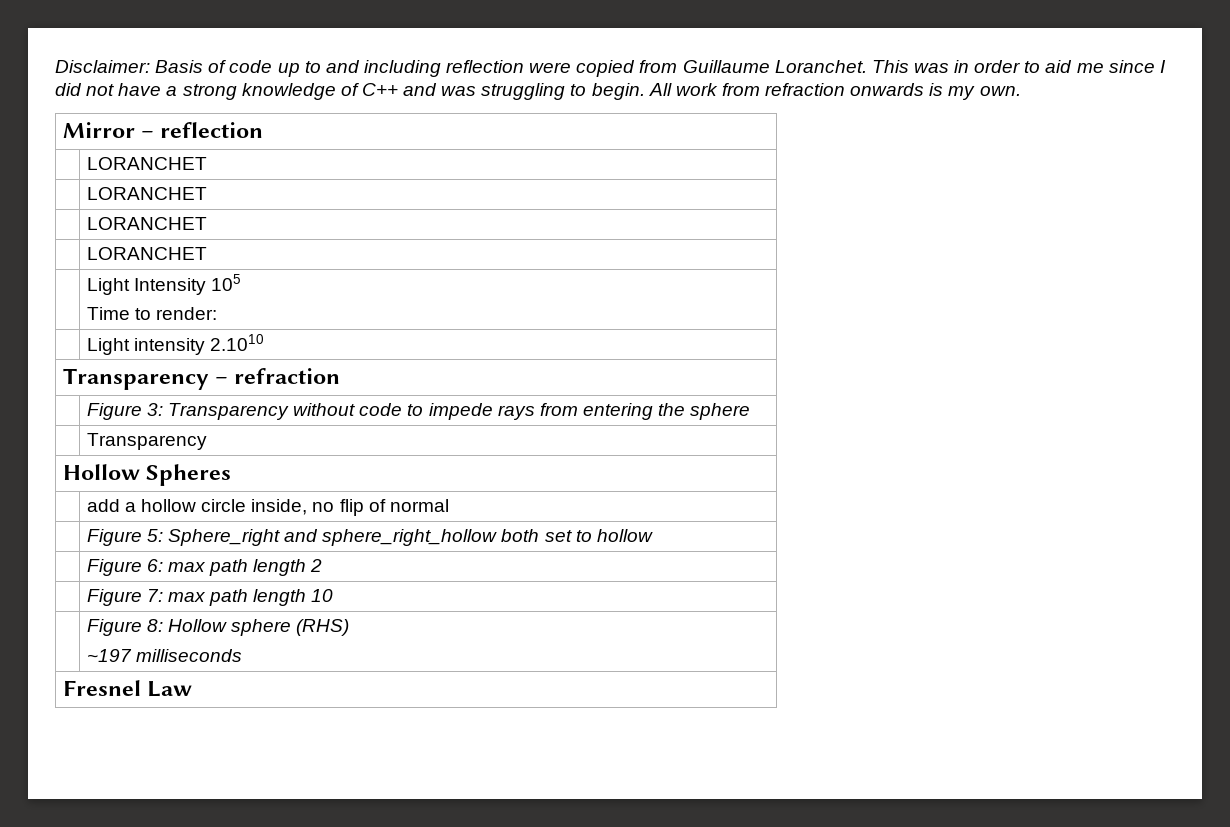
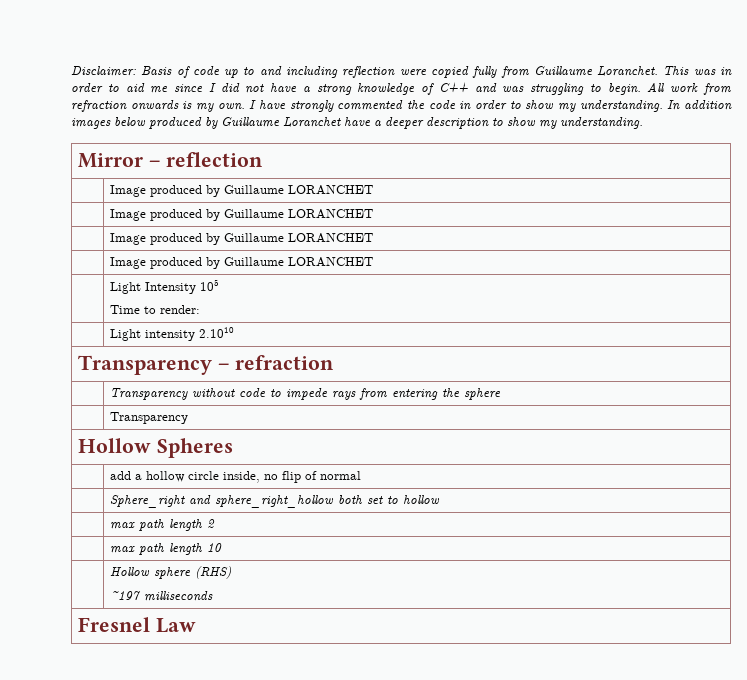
(636, 68) none -> [472,66,498,78] fully
[62,122,264,138] [86,157,207,170] [86,187,207,200] [86,217,207,230] // Mirror – reflection // | LORANCHET // | LORANCHET // | LORANCHET // | -> [249,100,732,112] [71,117,643,129] [78,152,263,168] [110,185,374,197] [110,209,374,221] [110,233,374,245] [110,257,285,269] I have strongly commented the code in order to show my understanding. In addition images below produced by Guillaume Loranchet have a deeper description to show my understanding. // Mirror – reflection // | Image produced by Guillaume LORANCHET // | Image produced by Guillaume LORANCHET // | Image produced by Guillaume LORANCHET // | Image produced by Guillaume
[86,403,163,420] Figure 3: -> (334, 362) none
[86,529,163,546] Figure 5: -> (362, 475) none
[86,559,163,576] Figure 6: -> (441, 499) none
[86,589,163,606] Figure 7: -> (216, 523) none
[86,619,163,636] Figure 8: -> (223, 547) none

